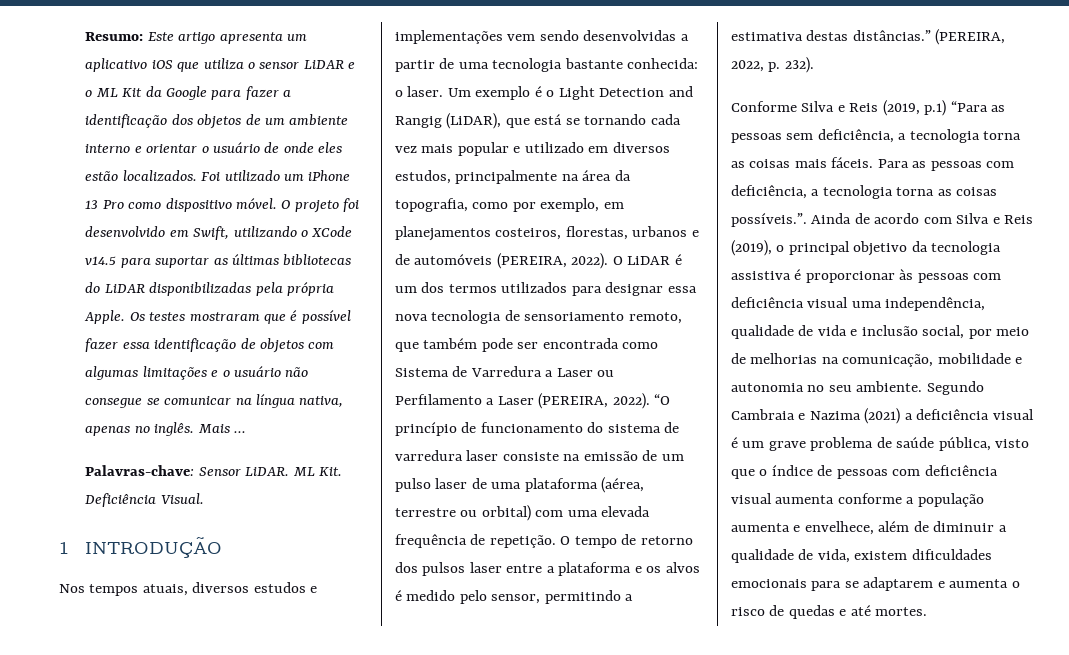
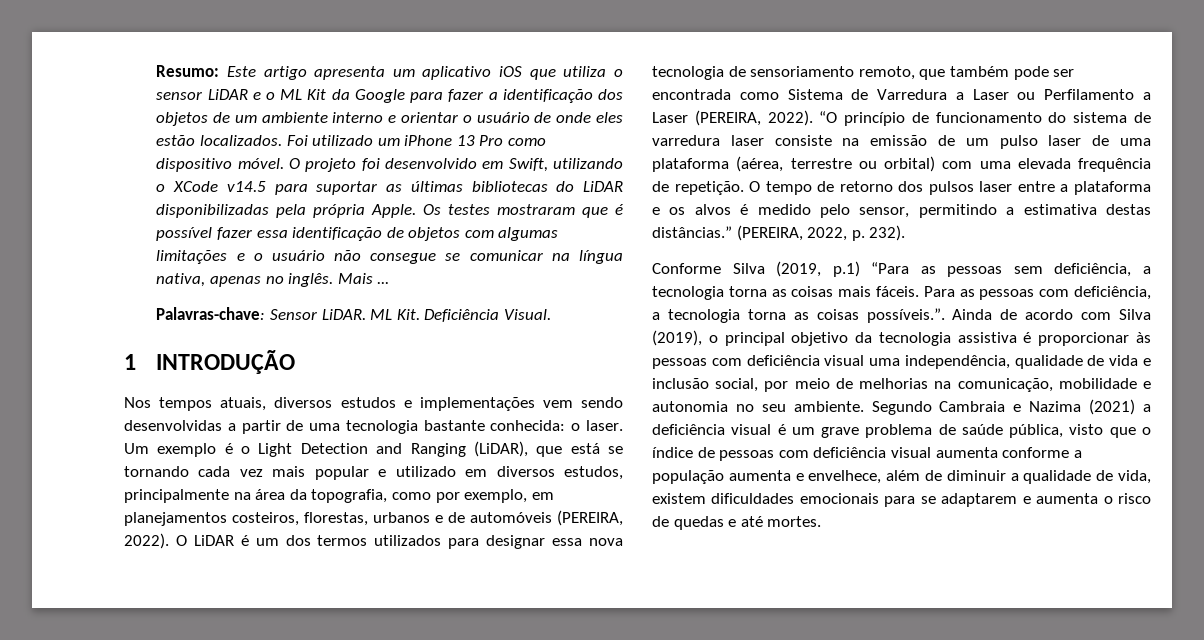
[395,116,442,128] Rangig -> [410,443,466,457] Ranging
[837,103,879,112] e Reis -> (765, 268) none
[992,215,1034,224] e Reis -> (1151, 314) none

